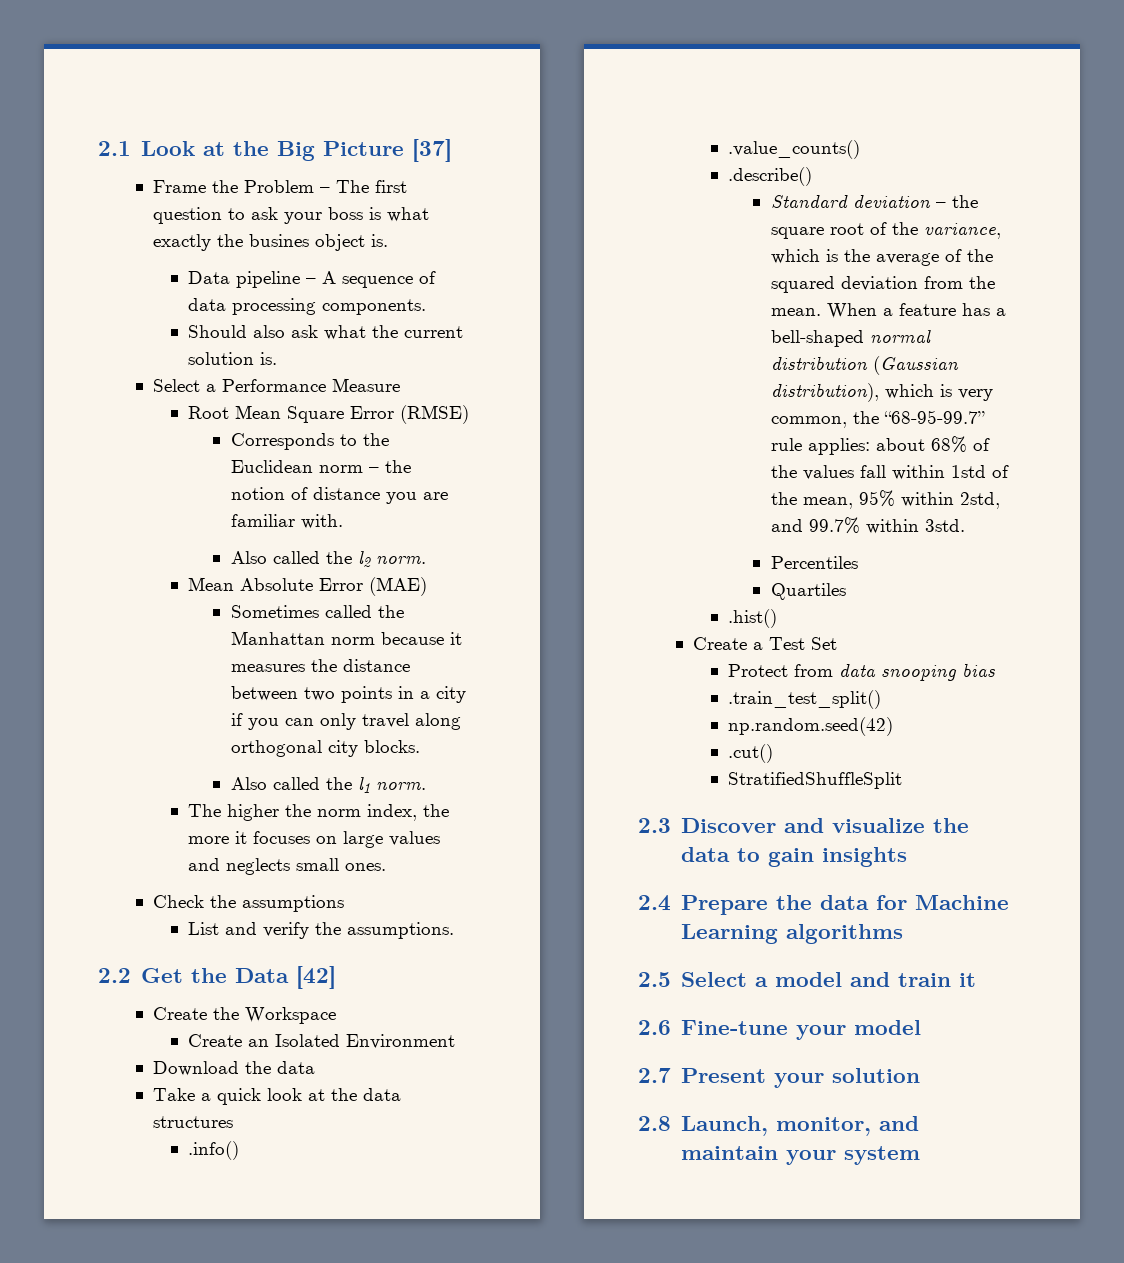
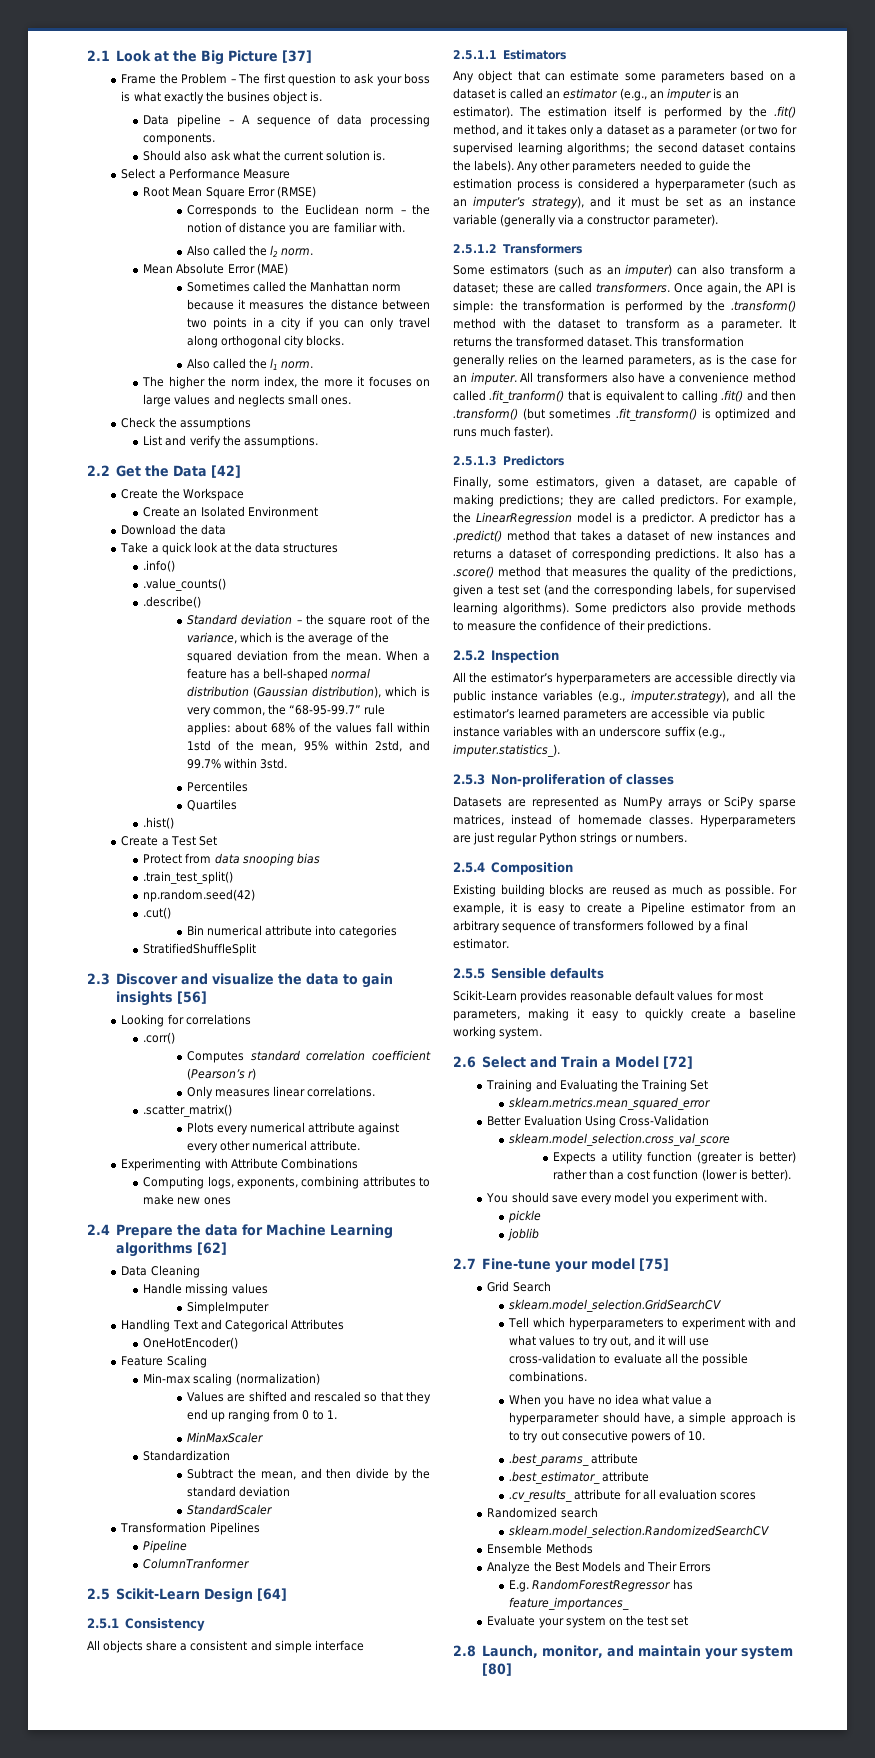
(773, 753) none -> [186,925,398,938] // Bin numerical attribute into categories
(907, 857) none -> [176,991,207,1004] [121,1014,251,1027] [143,1032,176,1044] [186,1050,431,1063] [186,1068,257,1080] [186,1086,376,1099] [143,1104,233,1117] [186,1122,400,1135] [186,1140,361,1153] [121,1158,358,1171] [143,1176,430,1189] [143,1194,231,1205] [56] // Looking for correlations // .corr() // Computes standard correlation coefficient (Pearson’s r) // Only measures linear correlations. // .scatter_matrix() // Plots every numerical attribute against every other numerical attribute. // Experimenting with Attribute Combinations // Computing logs, exponents, combining attributes to make new ones
[638,972,976,987] [638,1020,921,1040] [638,1068,920,1088] // 2.5 Select a model and train it // 2.6 Fine-tune your model // 2.7 Present your solution -> [196,1242,227,1255] [121,1265,200,1278] [143,1283,268,1296] [186,1301,269,1314] [121,1319,344,1332] [143,1337,239,1349] [121,1355,207,1368] [143,1373,320,1386] [186,1391,431,1404] [186,1409,337,1422] [186,1432,263,1443] [143,1450,231,1461] [186,1468,430,1481] [186,1486,291,1497] [186,1504,272,1515] [120,1522,260,1535] [143,1540,188,1553] [143,1558,250,1569] [87,1588,287,1603] [87,1618,205,1631] [87,1640,364,1653] [453,49,566,60] [453,70,796,83] [453,88,739,101] [453,106,796,119] [453,124,797,137] [453,142,796,155] [453,160,751,173] [453,178,796,191] [453,196,796,209] [453,214,718,227] [453,243,582,254] [453,264,796,277] [453,282,796,295] [453,300,796,313] [453,318,796,331] [453,336,744,347] [453,354,797,367] [453,372,796,385] [453,390,797,403] [453,408,796,421] [453,426,554,438] [453,455,564,466] [453,476,797,489] [453,494,796,507] [453,512,796,525] [453,530,796,543] [453,548,797,561] [453,566,796,579] [453,584,796,597] [453,602,796,615] [453,620,711,633] [453,650,559,663] [453,672,796,685] [453,690,796,703] [453,708,765,721] [453,726,725,739] [453,744,560,757] [453,774,674,787] [453,796,796,809] [453,814,796,827] [453,832,687,845] [453,862,573,875] [453,884,797,897] [453,902,796,915] [453,920,748,933] [453,938,509,949] [453,968,604,979] [453,990,763,1003] [453,1008,796,1021] [453,1026,543,1039] [453,1056,693,1069] [486,1079,708,1092] [509,1097,711,1110] [487,1115,709,1128] [509,1133,731,1146] [552,1151,796,1164] [552,1169,791,1181] [486,1192,768,1205] [508,1210,542,1223] [507,1228,540,1241] [453,1258,669,1273] [487,1281,551,1292] [509,1299,723,1312] [508,1317,796,1330] [509,1335,710,1348] [509,1353,748,1366] [509,1371,588,1382] [509,1394,713,1407] [509,1412,796,1425] [509,1430,705,1443] [509,1453,639,1466] [509,1471,650,1484] [509,1489,756,1502] [487,1507,598,1518] [509,1525,771,1538] [487,1543,593,1554] [487,1561,712,1574] [509,1579,693,1592] [509,1597,630,1610] [487,1615,689,1628] [62] // Data Cleaning // Handle missing values // SimpleImputer // Handling Text and Categorical Attributes // OneHotEncoder() // Feature Scaling // Min-max scaling (normalization) // Values are shifted and rescaled so that they end up ranging from 0 to 1. // MinMaxScaler // Standardization // Subtract the mean, and then divide by the standard deviation // StandardScaler // Transformation Pipelines // Pipeline // ColumnTranformer // 2.5 Scikit-Learn Design [64] // 2.5.1 Consistency // All objects share a consistent and simple interface // 2.5.1.1 Estimators // Any object that can estimate some parameters based on a dataset is called an estimator (e.g., an imputer is an estimator). The estimation itself is performed by the .fit() method, and it takes only a dataset as a parameter (or two for supervised learning algorithms; the second dataset contains the labels). Any other parameters needed to guide the estimation process is considered a hyperparameter (such as an imputer’s strategy), and it must be set as an instance variable (generally via a constructor parameter). // 2.5.1.2 Transformers // Some estimators (such as an imputer) can also transform a dataset; these are called transformers. Once again, the API is simple: the transformation is performed by the .transform() method with the dataset to transform as a parameter. It returns the transformed dataset. This transformation generally relies on the learned parameters, as is the case for an imputer. All transformers also have a convenience method called .fit_tranform() that is equivalent to calling .fit() and then .transform() (but sometimes .fit_transform() is optimized and runs much faster). // 2.5.1.3 Predictors // Finally, some estimators, given a dataset, are capable of making predictions; they are called predictors. For example, the LinearRegression model is a predictor. A predictor has a .predict() method that takes a dataset of new instances and returns a dataset of corresponding predictions. It also has a .score() method that measures the quality of the predictions, given a test set (and the corresponding labels, for supervised learning algorithms). Some predictors also provide methods to measure the confidence of their predictions. // 2.5.2 Inspection // All the estimator’s hyperparameters are accessible directly via public instance variables (e.g., imputer.strategy), and all the estimator’s learned parameters are accessible via public instance variables with an underscore suffix (e.g., imputer.statistics_). // 2.5.3 Non-proliferation of classes // Datasets are represented as NumPy arrays or SciPy sparse matrices, instead of homemade classes. Hyperparameters are just regular Python strings or numbers. // 2.5.4 Composition // Existing building blocks are reused as much as possible. For example, it is easy to create a Pipeline estimator from an arbitrary sequence of transformers followed by a final estimator. // 2.5.5 Sensible defaults // Scikit-Learn provides reasonable default values for most parameters, making it easy to quickly create a baseline working system. // 2.6 Select and Train a Model [72] // Training and Evaluating the Training Set // sklearn.metrics.mean_squared_error // Better Evaluation Using Cross-Validation // sklearn.model_selection.cross_val_score // Expects a utility function (greater is better) rather than a cost function (lower is better). // You should save every model you experiment with. // pickle // joblib // 2.7 Fine-tune your model [75] // Grid Search // sklearn.model_selection.GridSearchCV // Tell which hyperparameters to experiment with and what values to try out, and it will use cross-validation to evaluate all the possible combinations. // When you have no idea what value a hyperparameter should have, a simple approach is to try out consecutive powers of 10. // .best_params_ attribute // .best_estimator_ attribute // .cv_results_ attribute for all evaluation scores // Randomized search // sklearn.model_selection.RandomizedSearchCV // Ensemble Methods // Analyze the Best Models and Their Errors // E.g. RandomForestRegressor has feature_importances_ // Evaluate your system on the test set
(920, 1155) none -> [481,1663,512,1676] [80]

